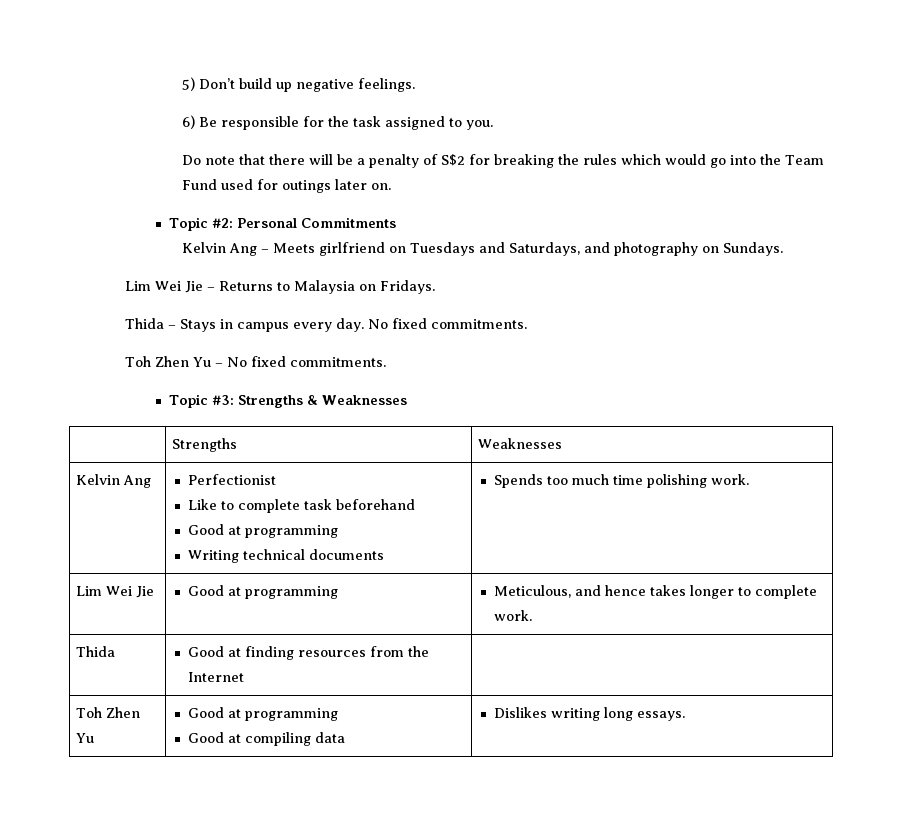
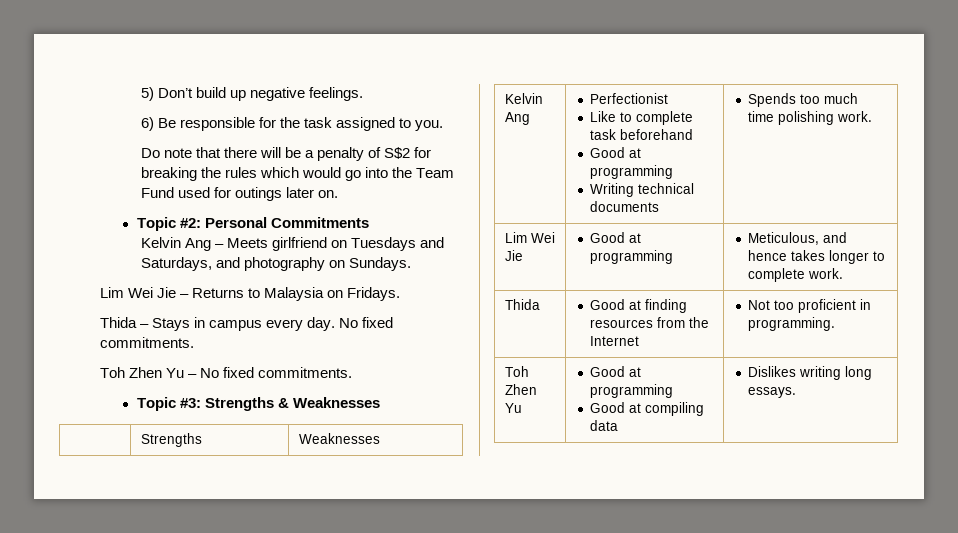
(245, 677) none -> [748,299,872,313] [748,317,836,331] Not too proficient in programming.

